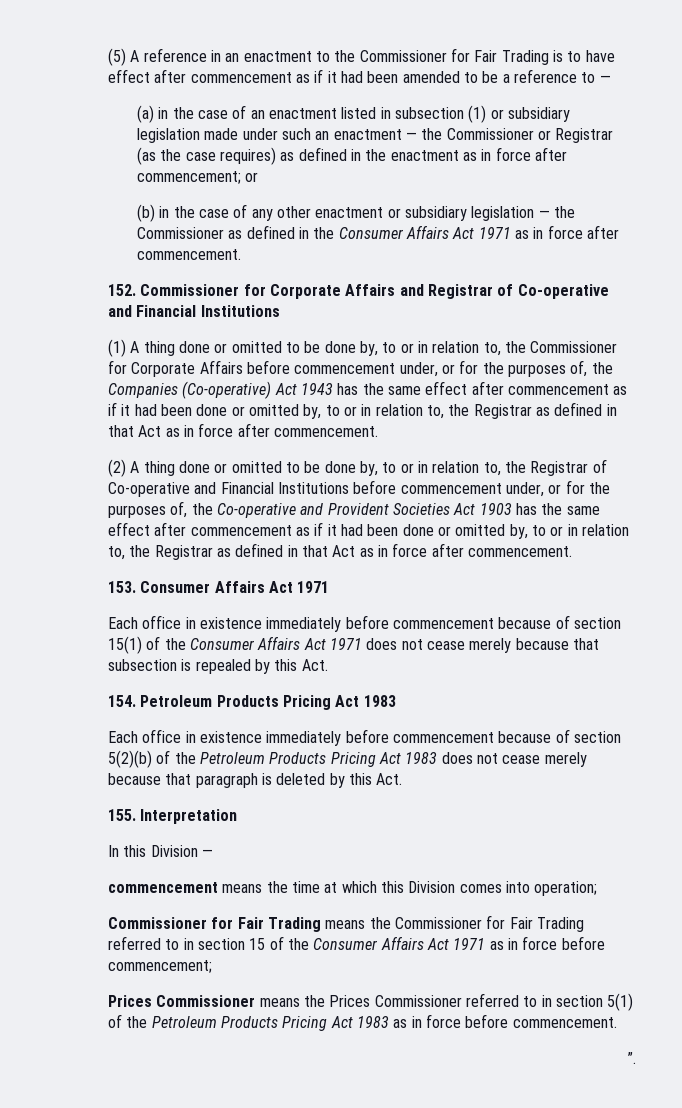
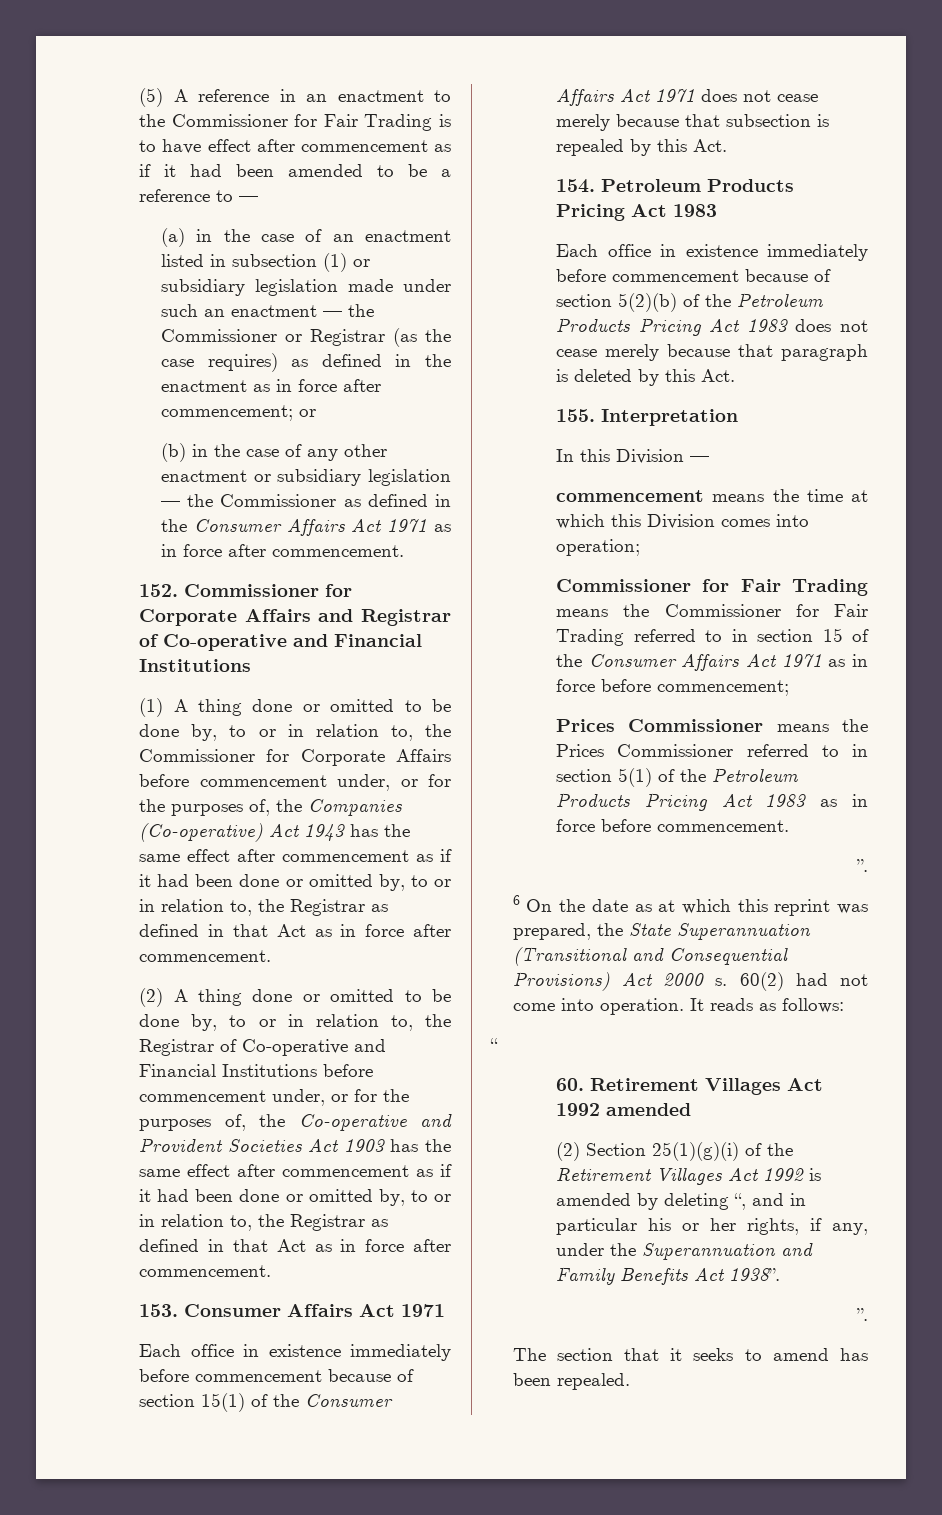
(636, 1058) none -> [512,895,868,916] [512,923,811,940] [512,947,788,966] [512,972,868,991] [512,998,844,1015] [490,1038,498,1051] [556,1078,824,1095] [556,1103,692,1116] [556,1142,794,1161] [556,1167,822,1185] [556,1193,807,1210] [556,1218,868,1235] [556,1243,814,1260] [556,1267,781,1285] [857,1308,868,1321] [512,1348,868,1361] [512,1373,630,1390] // 6 On the date as at which this reprint was prepared, the State Superannuation (Transitional and Consequential Provisions) Act 2000 s. 60(2) had not come into operation. It reads as follows: // “ // 60. Retirement Villages Act 1992 amended // (2) Section 25(1)(g)(i) of the Retirement Villages Act 1992 is amended by deleting “, and in particular his or her rights, if any, under the Superannuation and Family Benefits Act 1938”. // ”. // The section that it seeks to amend has been repealed.

